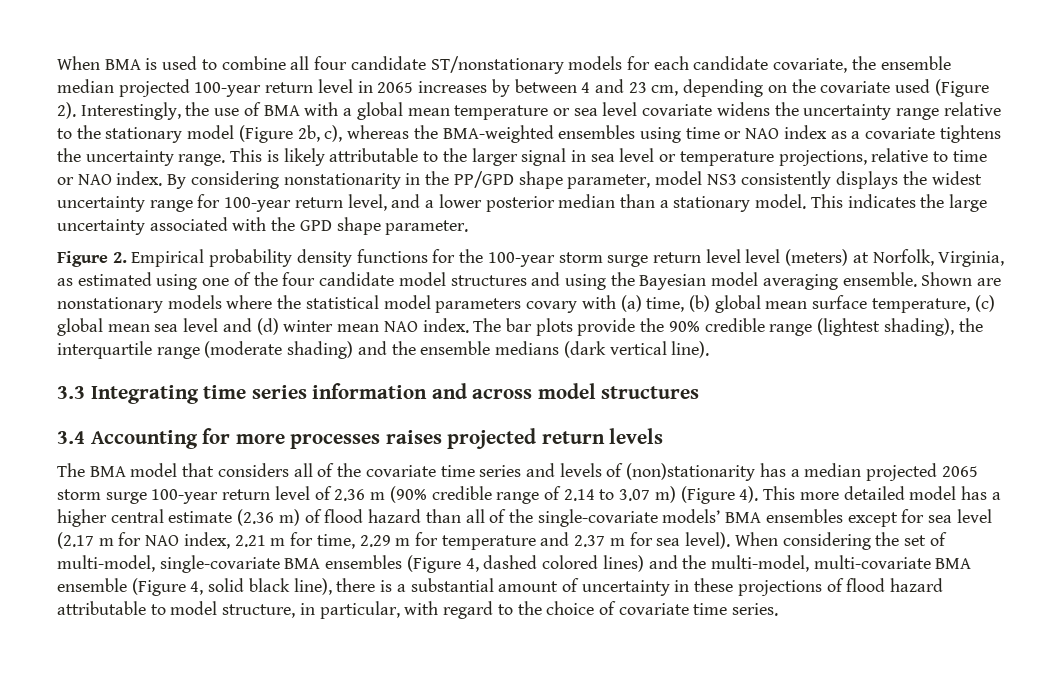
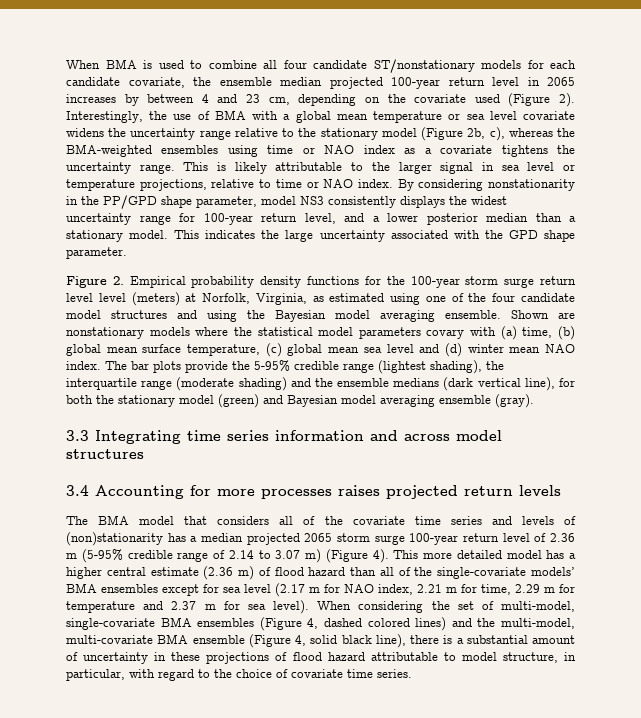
[668,321,700,332] 90% -> [254,360,290,372] 5-95%
[671,341,710,358] line). -> [524,377,575,391] [66,394,534,408] line), for both the stationary model (green) and Bayesian model averaging ensemble (gray).
[389,486,427,503] (90% -> [81,549,123,563] (5-95%

